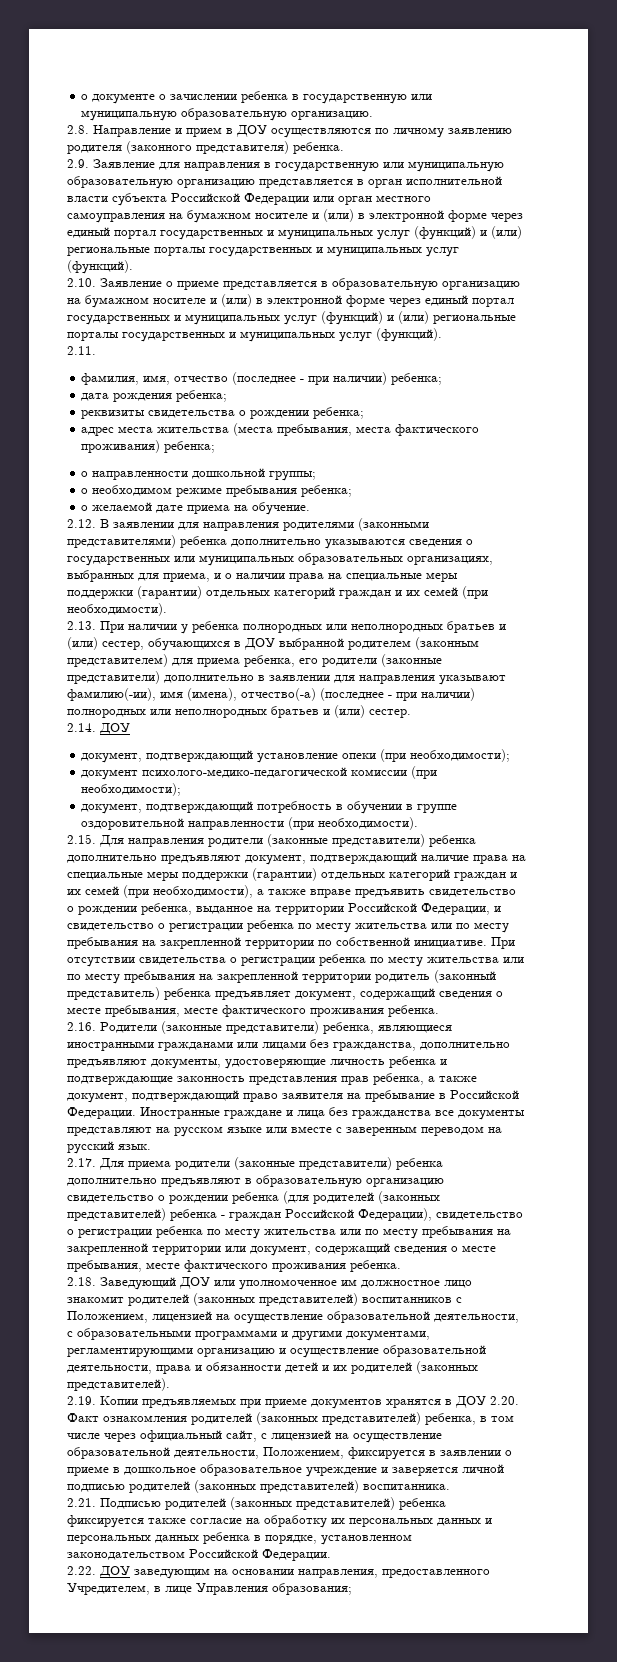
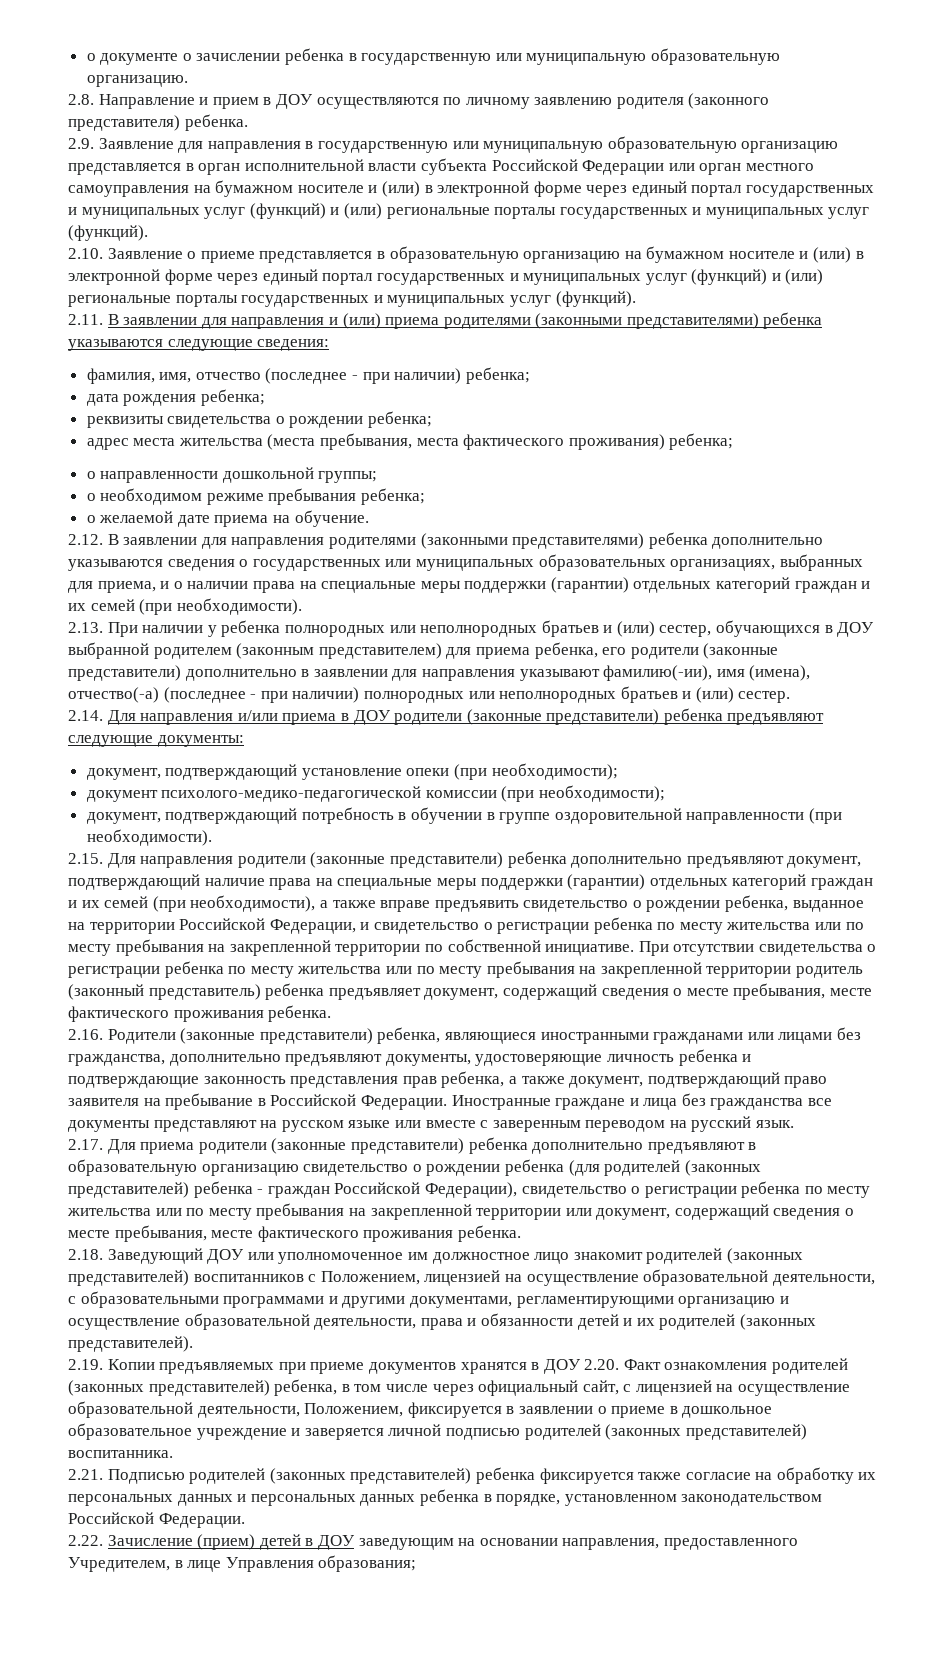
(96, 350) none -> [107,312,823,329] [68,339,330,351] В заявлении для направления и (или) приема родителями (законными представителями) ребенка указываются следующие сведения:
[99,723,130,735] ДОУ -> [107,708,825,725] [68,735,244,747] Для направления и/или приема в ДОУ родители (законные представители) ребенка предъявляют следующие документы:
(96, 1570) none -> [107,1534,314,1550] Зачисление (прием) детей в

